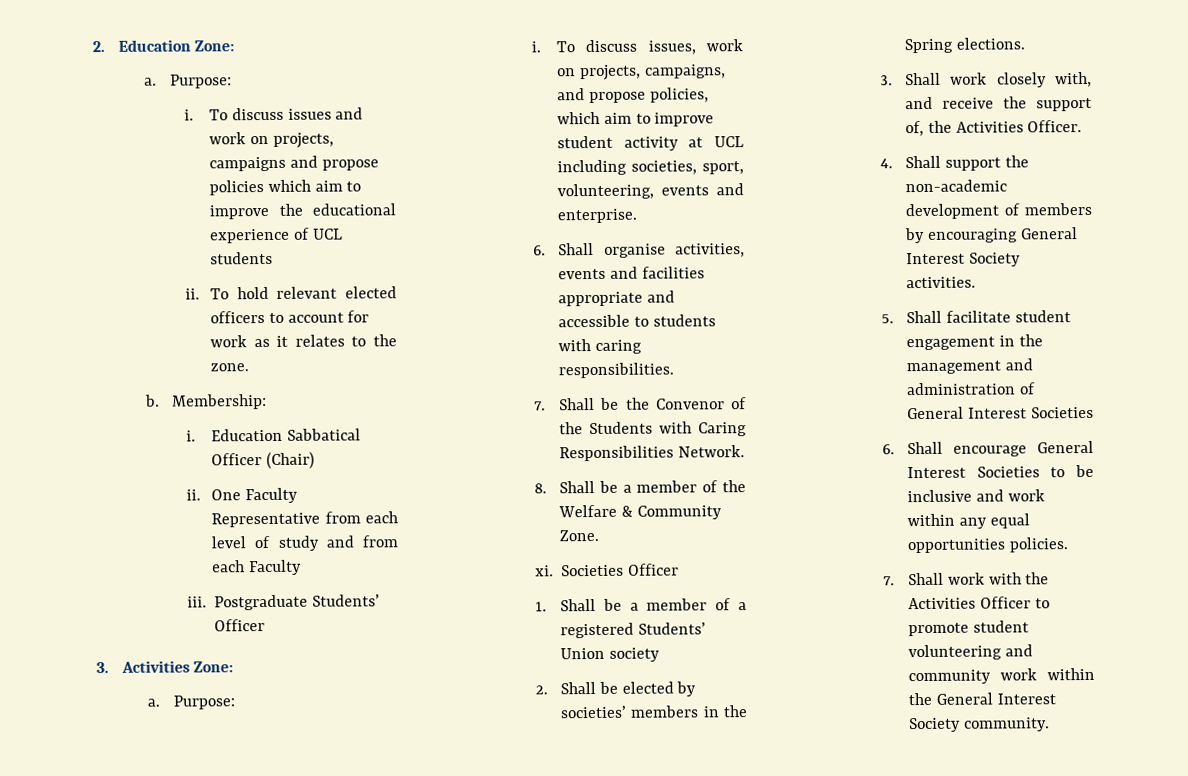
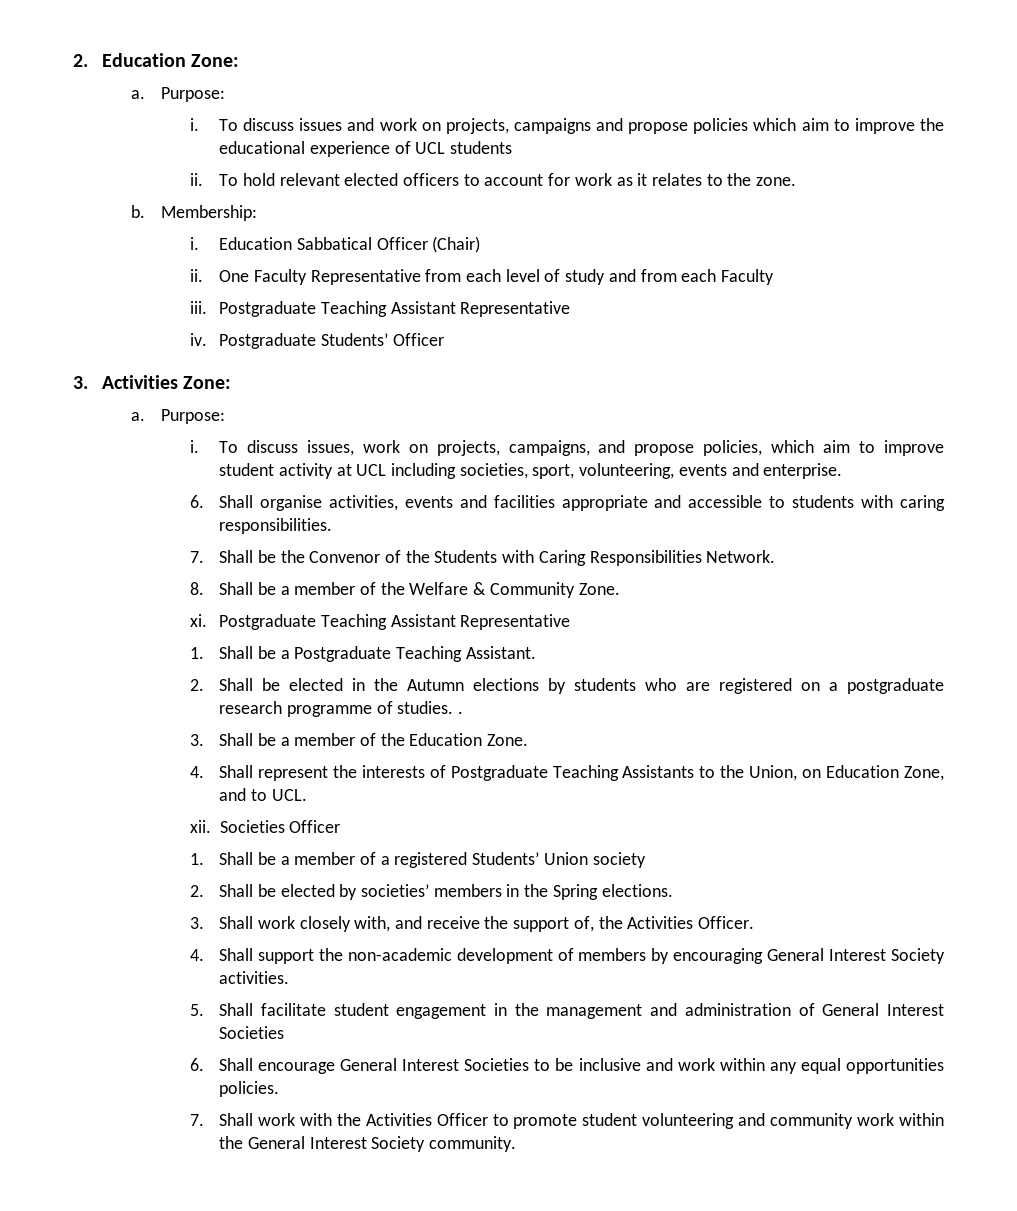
(309, 602) none -> [320,301,571,317] [189,333,317,349] Teaching Assistant Representative // iv. Postgraduate
(554, 571) none -> [219,614,571,630] [189,646,536,662] [189,678,945,694] [219,701,463,717] [189,733,529,746] [189,765,945,781] [219,788,307,801] [189,820,211,833] Postgraduate Teaching Assistant Representative // 1. Shall be a Postgraduate Teaching Assistant. // 2. Shall be elected in the Autumn elections by students who are registered on a postgraduate research programme of studies. . // 3. Shall be a member of the Education Zone. // 4. Shall represent the interests of Postgraduate Teaching Assistants to the Union, on Education Zone, and to UCL. // xii.

